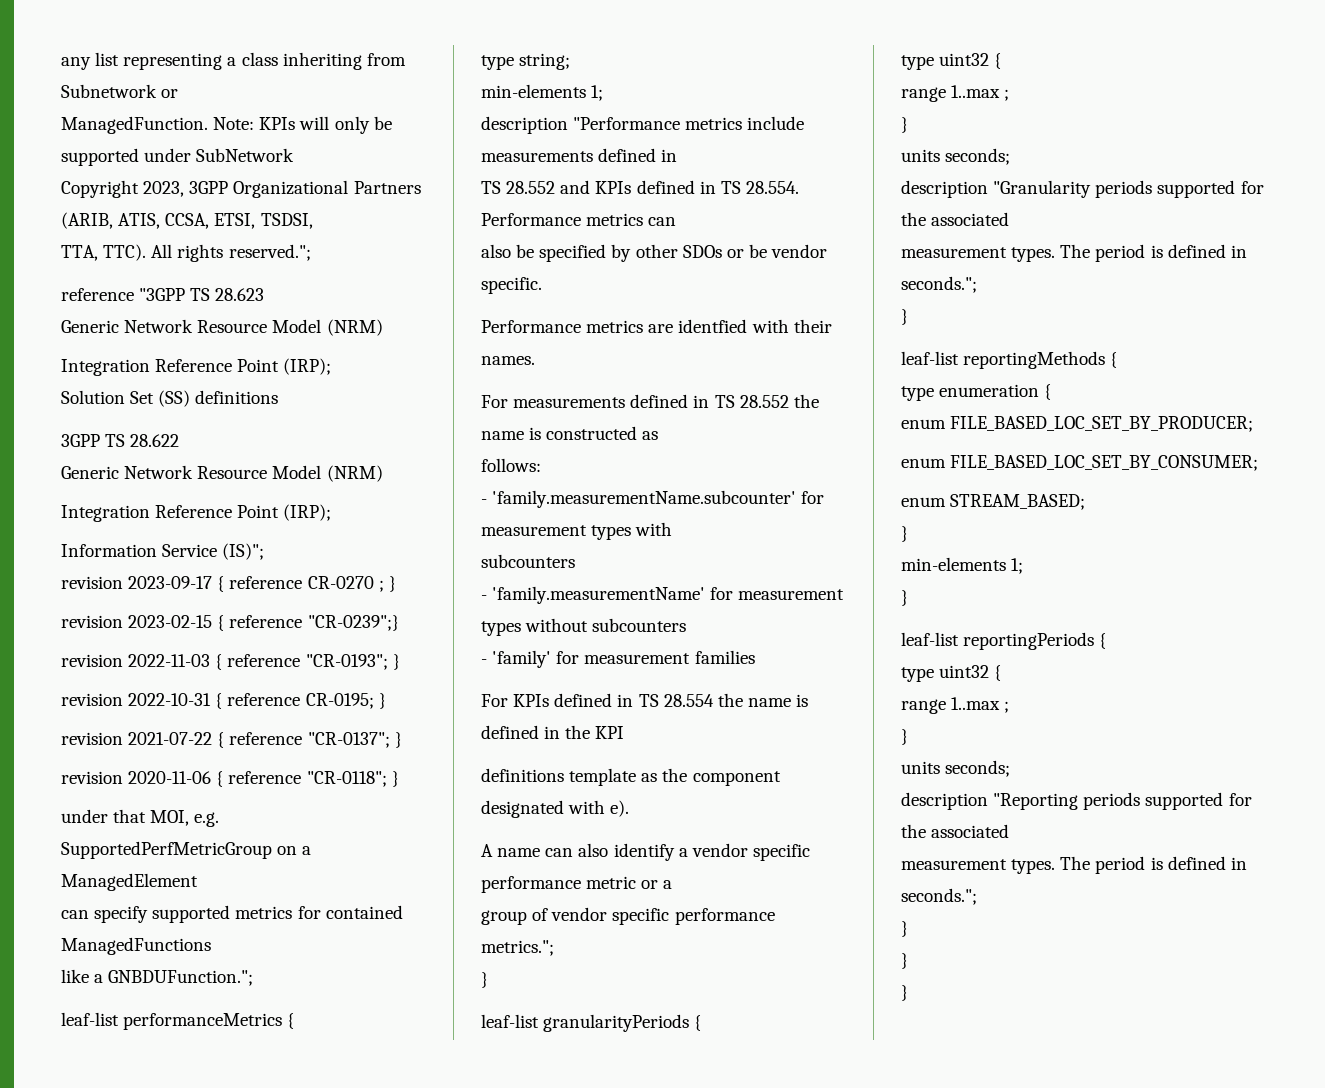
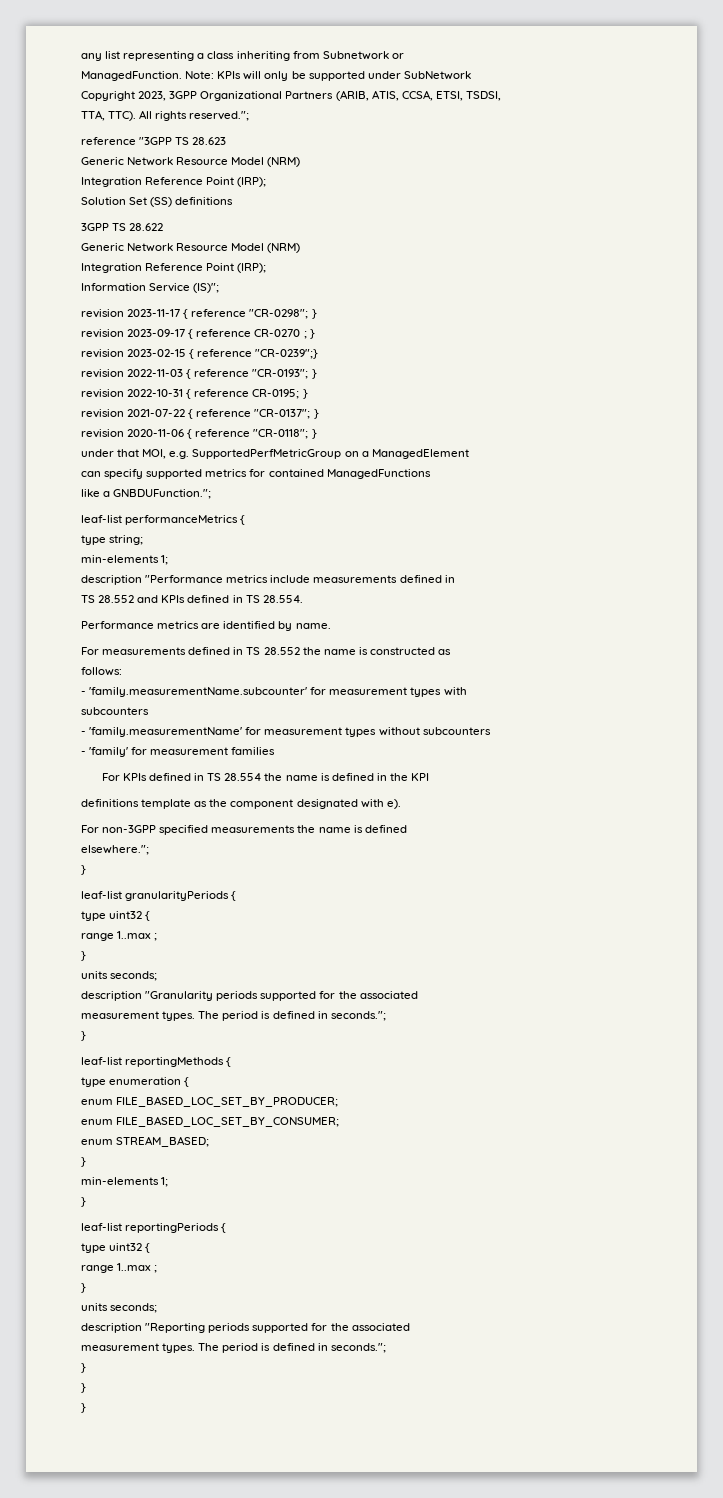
(265, 551) none -> [81,309,317,319] // revision 2023-11-17 { reference "CR-0298"; }
[481,213,677,226] [481,244,828,262] [481,277,542,294] Performance metrics can // also be specified by other SDOs or be vendor specific. -> (303, 599) none
[678,319,832,333] [481,356,535,365] identfied with their names. -> [223,621,331,631] identified by name.
[481,843,810,861] [481,876,673,893] [481,907,775,925] [481,940,554,956] A name can also identify a vendor specific performance metric or a // group of vendor specific performance metrics."; -> [81,825,407,835] [81,845,149,855] For non-3GPP specified measurements the name is defined // elsewhere.";

